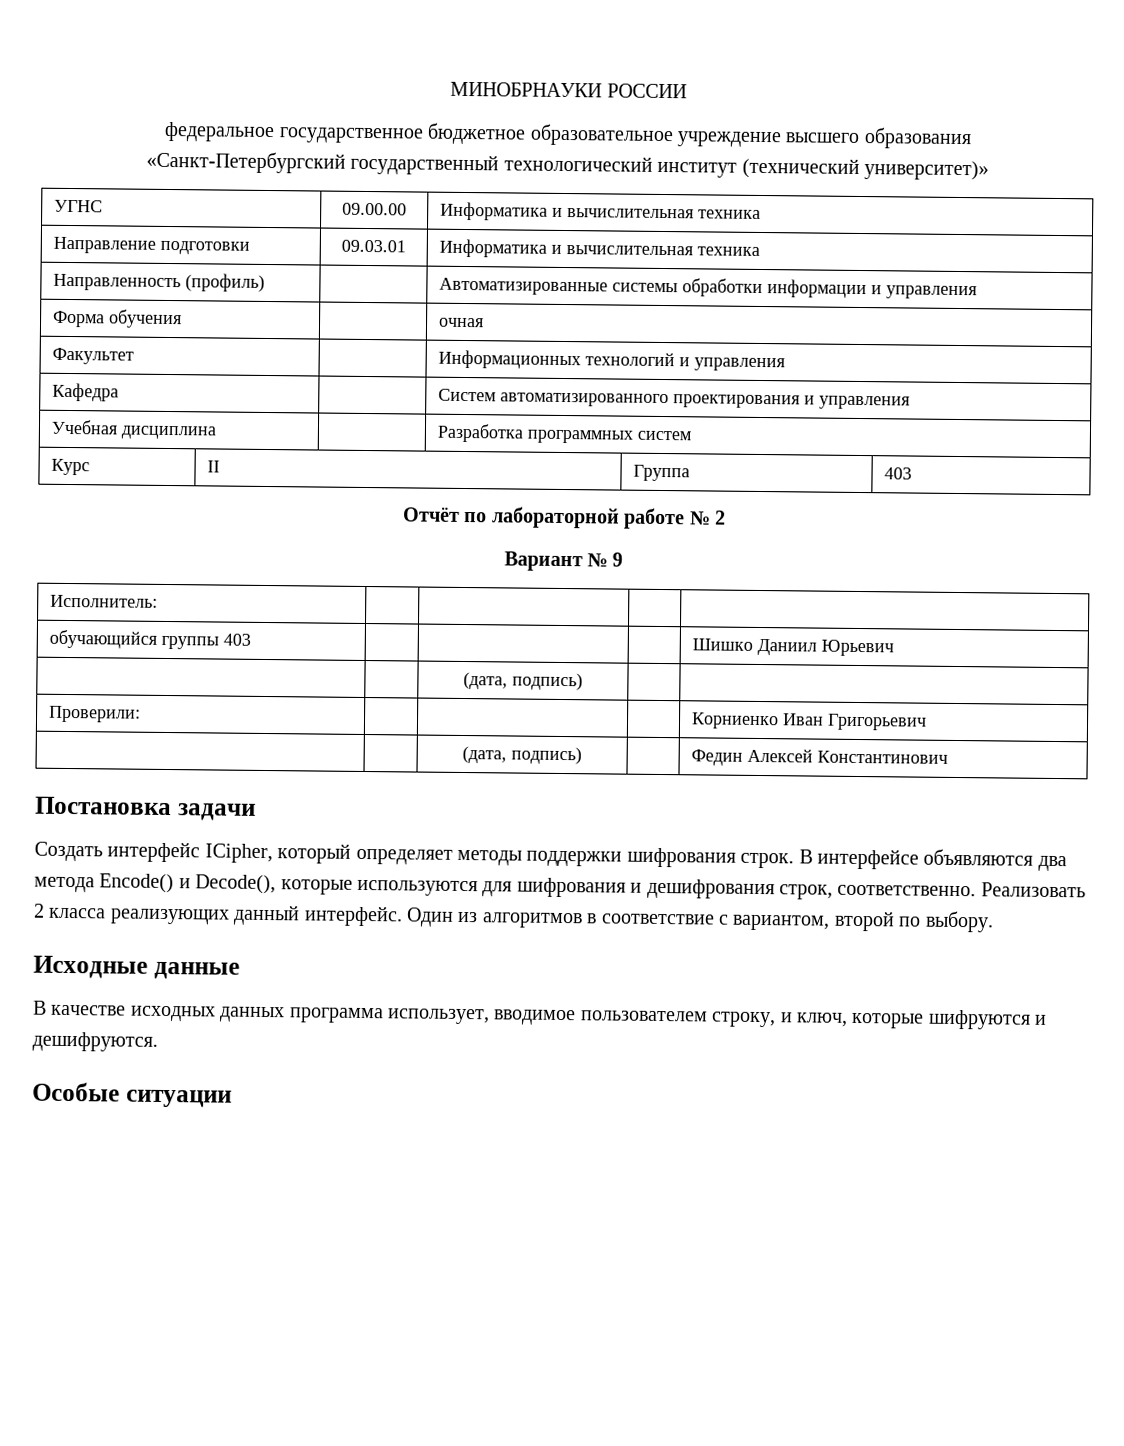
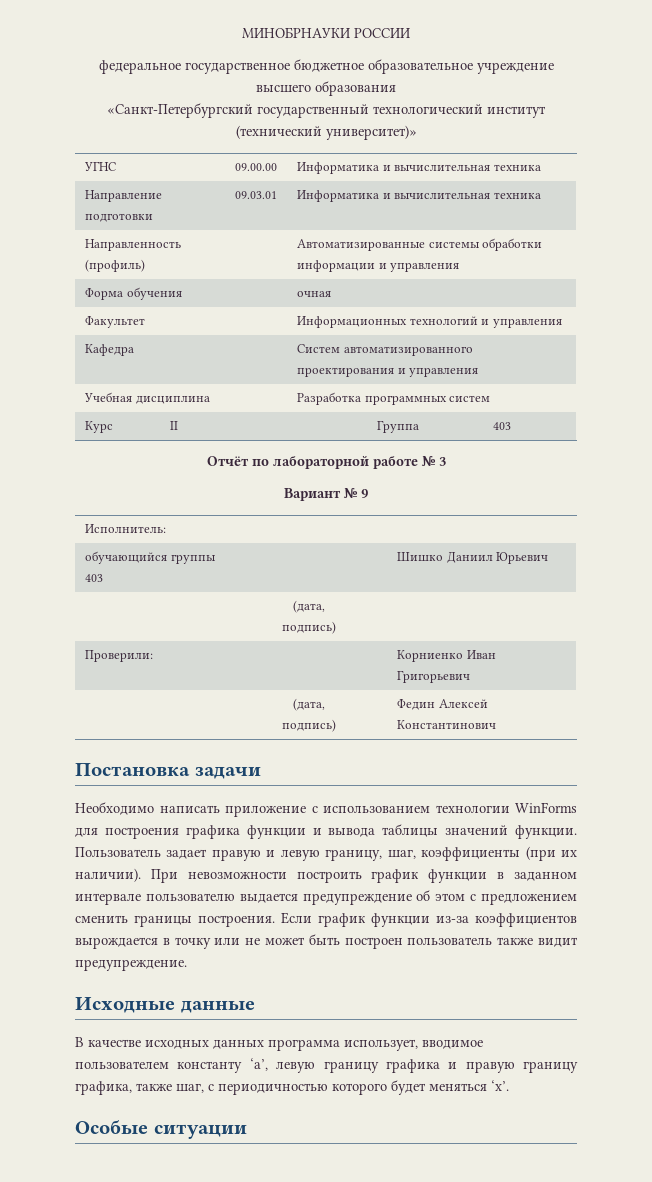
[714,510,726,525] 2 -> [438,457,446,466] 3
[34,841,1067,872] [34,873,1086,900] [34,903,994,933] Создать интерфейс ICipher, который определяет методы поддержки шифрования строк. В интерфейсе объявляются два метода Encode() и Decode(), которые используются для шифрования и дешифрования строк, соответственно. Реализовать 2 класса реализующих данный интерфейс. Один из алгоритмов в соответствие с вариантом, второй по выбору. -> [75,802,577,817] [75,824,577,839] [75,846,578,861] [75,868,577,883] [75,890,577,905] [75,912,577,927] [75,934,579,949] [75,959,187,971] Необходимо написать приложение с использованием технологии WinForms для построения графика функции и вывода таблицы значений функции. Пользователь задает правую и левую границу, шаг, коэффициенты (при их наличии). При невозможности построить график функции в заданном интервале пользователю выдается предупреждение об этом с предложением сменить границы построения. Если график функции из-за коэффициентов вырождается в точку или не может быть построен пользователь также видит предупреждение.
[711,1009,1048,1030] [32,1031,158,1052] строку, и ключ, которые шифруются и дешифруются. -> [177,1058,578,1073] [75,1080,509,1095] константу ‘a’, левую границу графика и правую границу графика, также шаг, с периодичностью которого будет меняться ‘x’.

